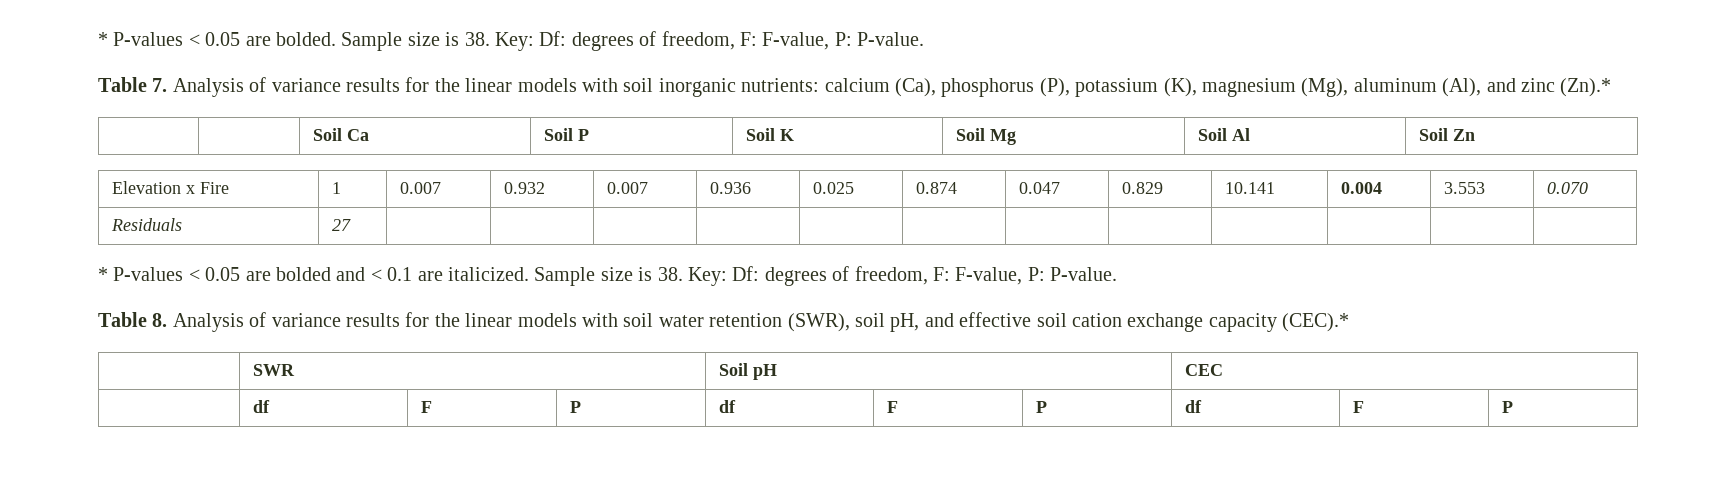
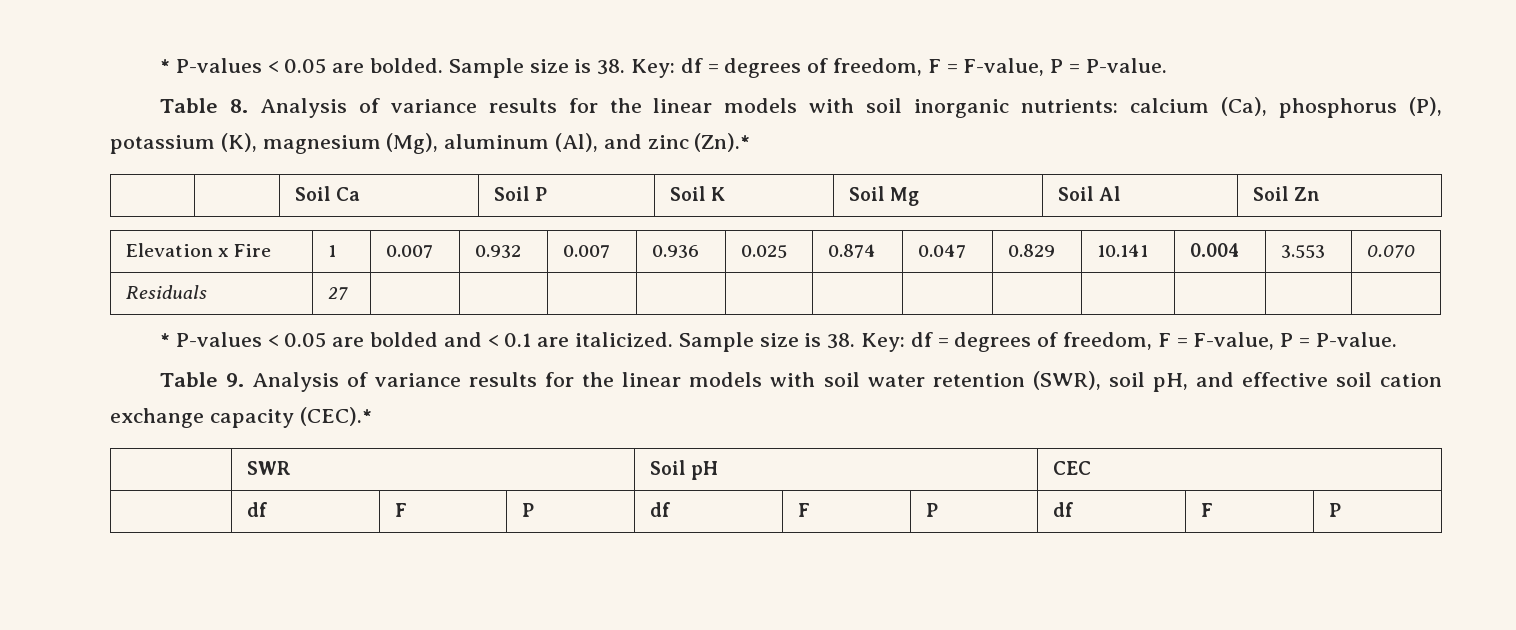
[539,31,925,51] [98,77,168,92] Df: degrees of freedom, F: F-value, P: P-value. // Table 7. -> [680,58,1167,78] [159,98,248,113] df = degrees of freedom, F = F-value, P = P-value. // Table 8.
[732,266,1118,286] [98,312,168,327] Df: degrees of freedom, F: F-value, P: P-value. // Table 8. -> [910,332,1397,352] [159,372,244,387] df = degrees of freedom, F = F-value, P = P-value. // Table 9.

